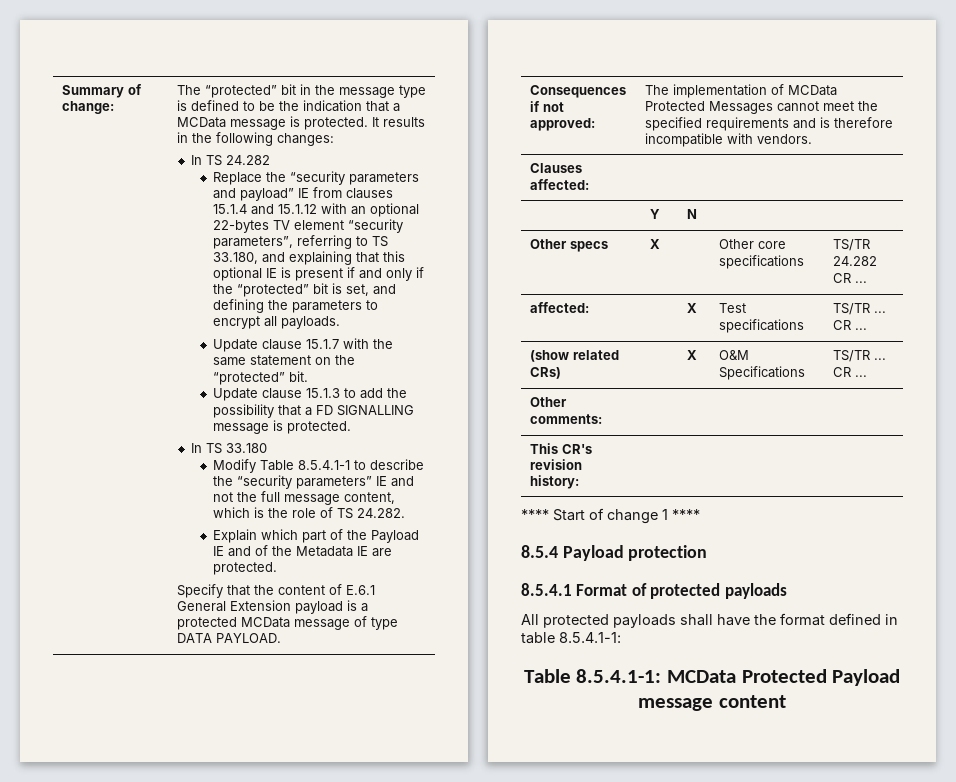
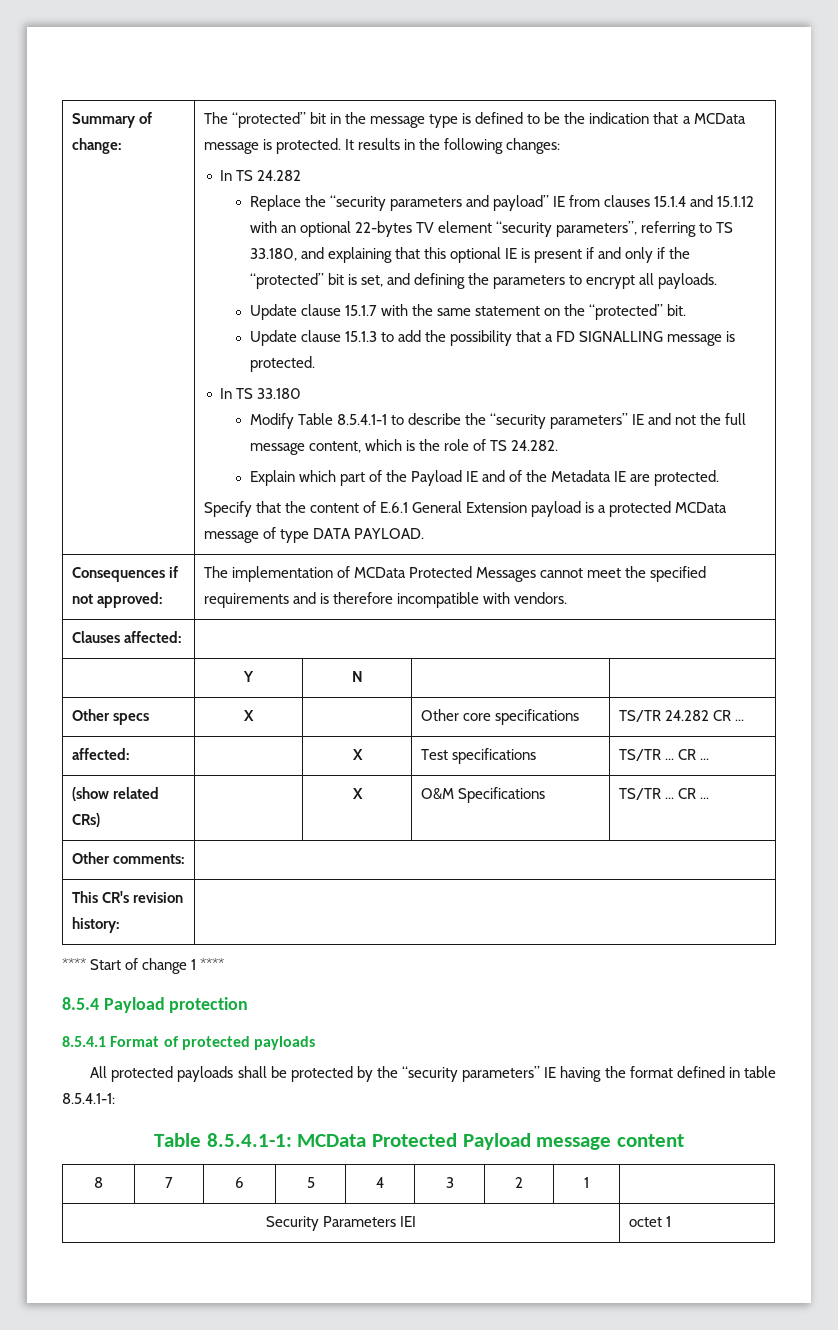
[717,614,750,626] have -> [270,1066,602,1082] be protected by the “security parameters” IE having
(786, 701) none -> [94,1177,103,1188] [165,1177,173,1188] [234,1177,244,1188] [306,1177,315,1188] [376,1177,384,1188] [445,1177,454,1188] [515,1177,523,1188] [584,1177,589,1188] [265,1216,417,1231] [628,1216,671,1227] // 8 | 7 | 6 | 5 | 4 | 3 | 2 | 1 | // Security Parameters IEI | octet 1

